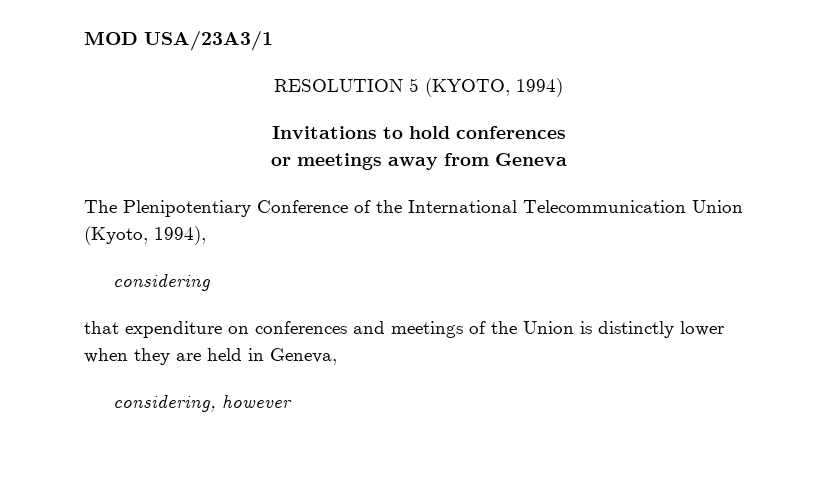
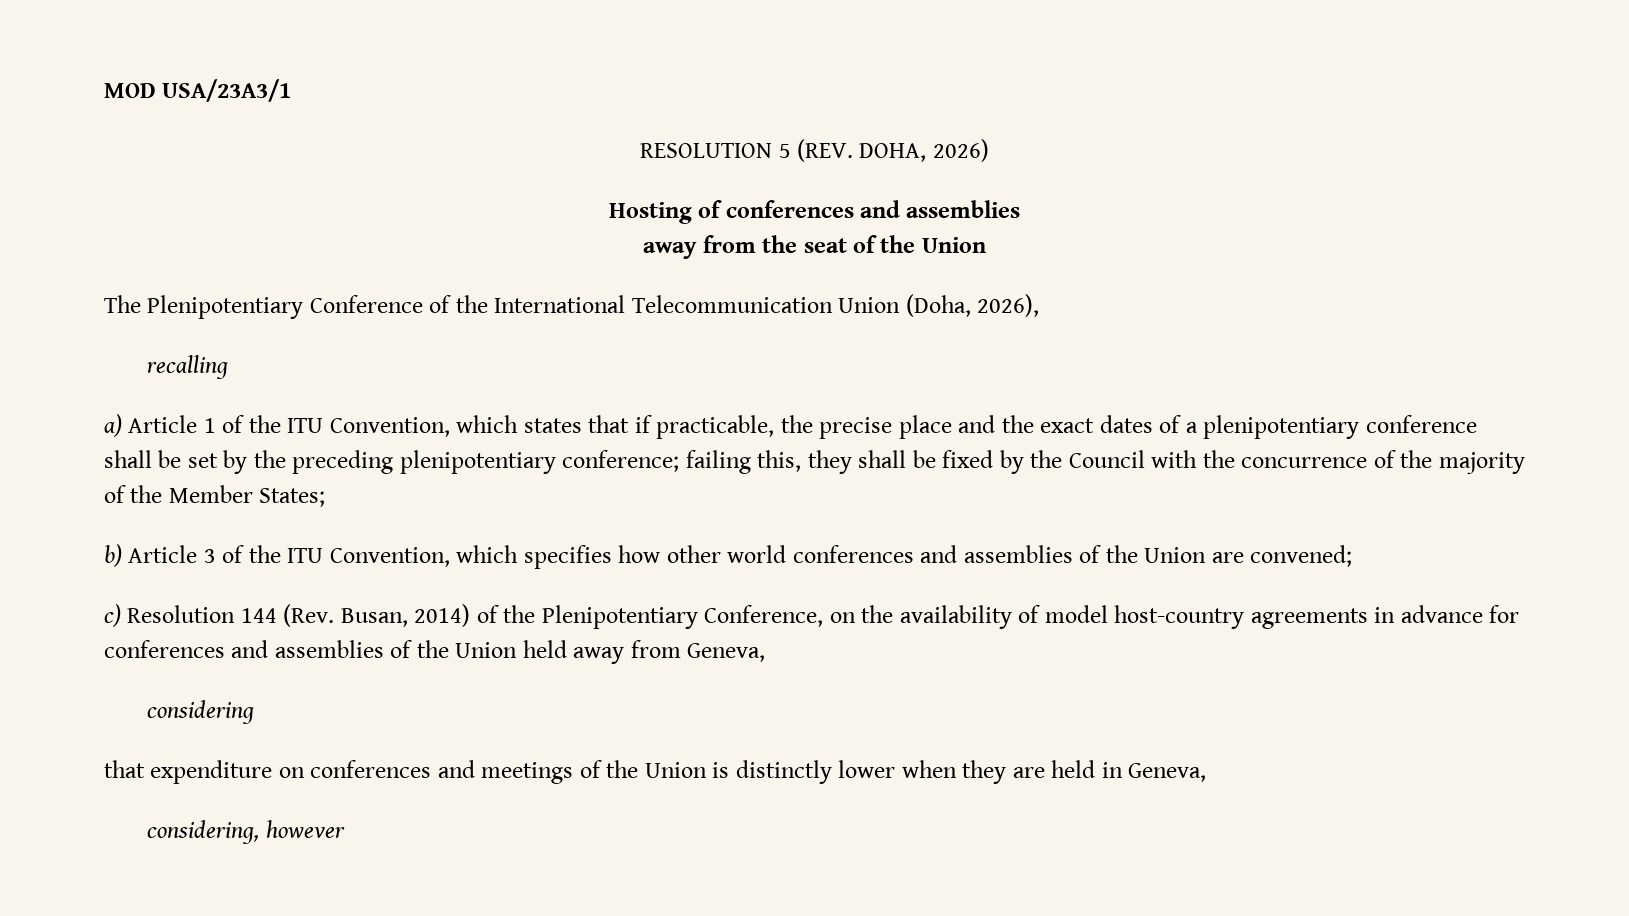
[425,78,563,97] [271,126,566,139] [270,153,567,170] (KYOTO, 1994) // Invitations to hold conferences // or meetings away from Geneva -> [797,139,989,162] [608,200,1021,224] [643,235,986,259] (REV. DOHA, 2026) // Hosting of conferences and assemblies // away from the seat of the Union
[84,226,206,245] (Kyoto, 1994), -> [905,294,1040,317] [147,355,229,379] [104,414,1477,439] [104,450,1525,474] [104,485,326,507] [104,544,1353,569] [104,604,1520,629] [104,640,766,664] (Doha, 2026), // recalling // a) Article 1 of the ITU Convention, which states that if practicable, the precise place and the exact dates of a plenipotentiary conference shall be set by the preceding plenipotentiary conference; failing this, they shall be fixed by the Council with the concurrence of the majority of the Member States; // b) Article 3 of the ITU Convention, which specifies how other world conferences and assemblies of the Union are convened; // c) Resolution 144 (Rev. Busan, 2014) of the Plenipotentiary Conference, on the availability of model host-country agreements in advance for conferences and assemblies of the Union held away from Geneva,

